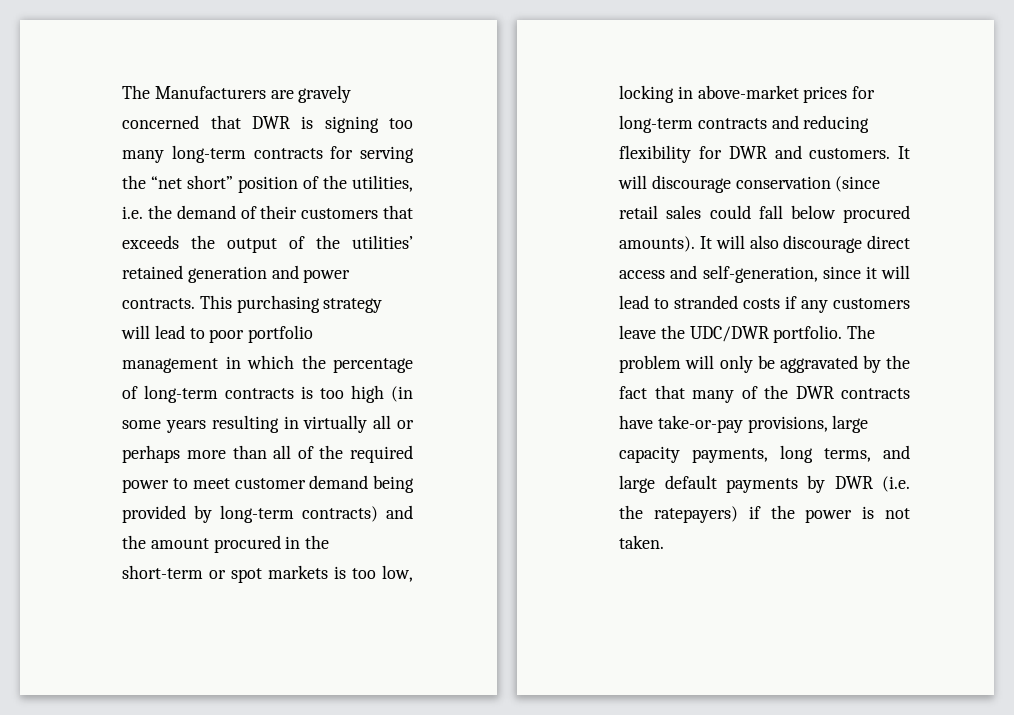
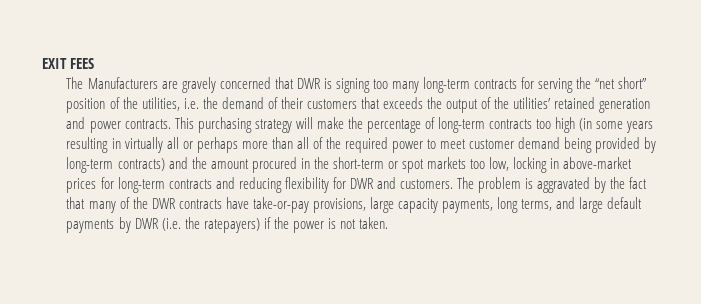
(122, 92) none -> [42,58,95,69] EXIT FEES //
[154,325,314,343] [122,355,295,373] lead to poor portfolio management in which -> [316,117,344,129] make
[301,386,314,399] is -> (533, 124) none
[334,566,347,579] is -> (467, 163) none
[898,146,910,159] [618,175,881,193] [619,205,910,223] [619,235,910,253] [619,265,910,283] [619,295,910,313] [619,325,876,343] [619,355,775,373] It will discourage conservation (since retail sales could fall below procured amounts). It will also discourage direct access and self-generation, since it will lead to stranded costs if any customers leave the UDC/DWR portfolio. The problem will only be -> [457,177,534,193] The problem is

